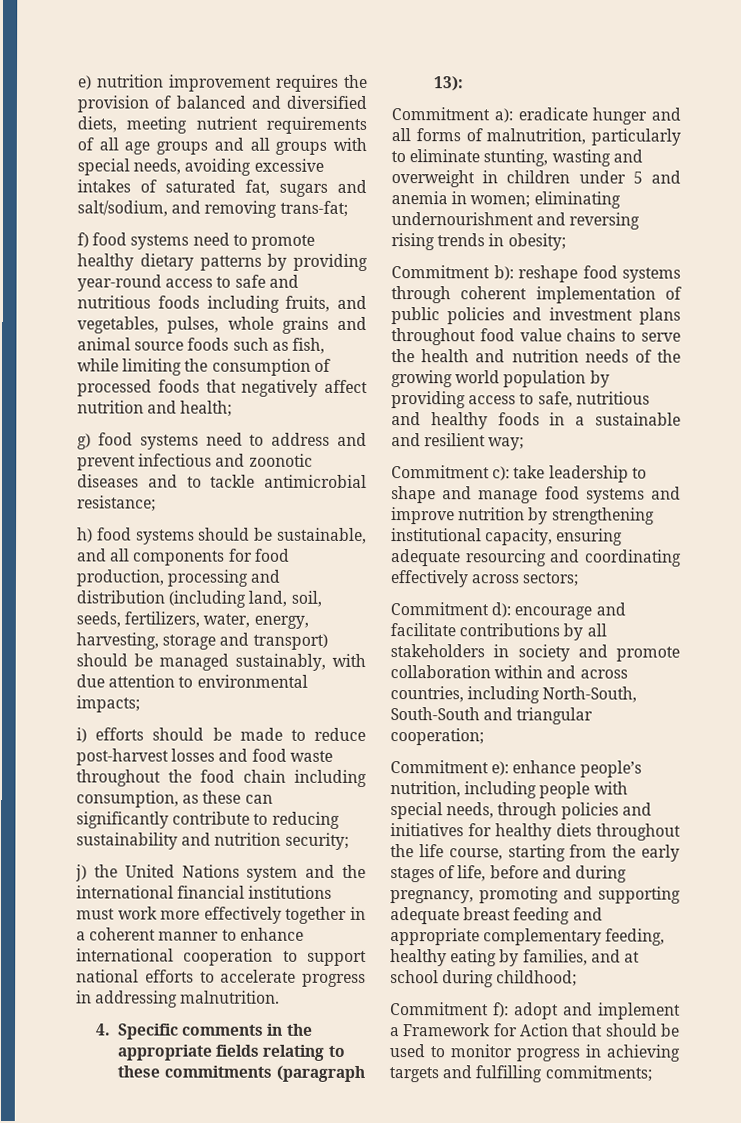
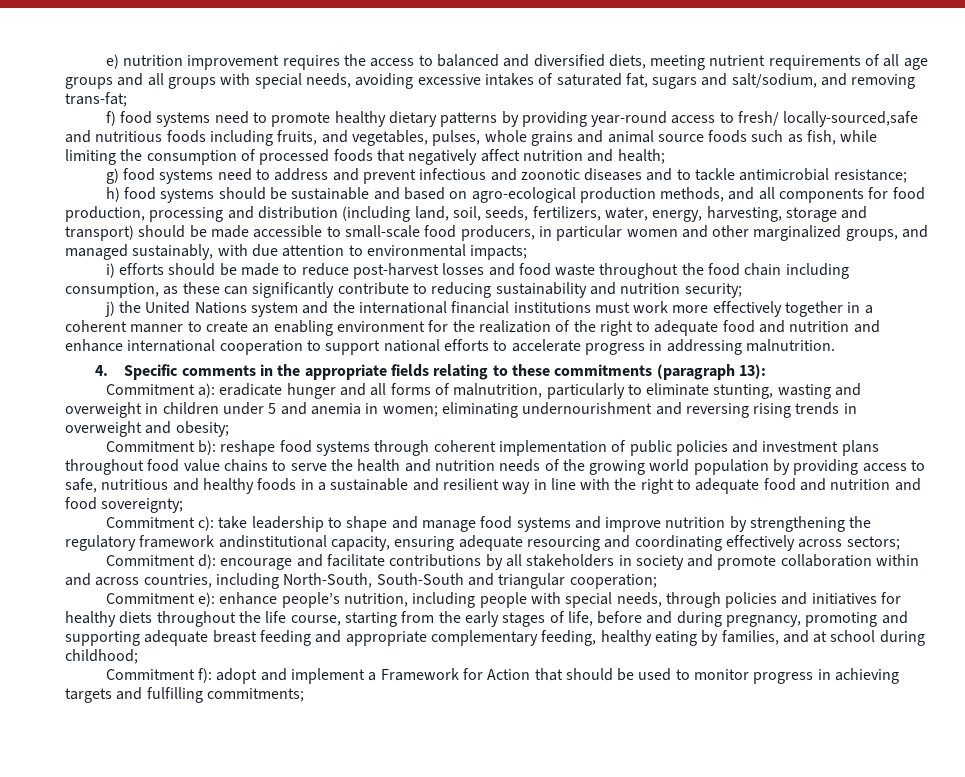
[77,95,172,113] provision of -> [370,55,433,67] access to
[234,274,266,288] safe -> [738,111,919,127] fresh/ locally-sourced,safe
[277,527,367,544] sustainable, -> [291,187,725,203] sustainable and based on agro-ecological production methods,
(153, 660) none -> [210,225,929,241] made accessible to small-scale food producers, in particular women and other marginalized groups, and
(237, 935) none -> [205,320,880,336] create an enabling environment for the realization of the right to adequate food and nutrition and
(505, 240) none -> [65,421,172,437] overweight and
[488,437,525,451] way; -> [502,478,921,494] [65,497,184,513] way in line with the right to adequate food and nutrition and food sovereignty;
[391,528,482,542] institutional -> [849,516,872,528] [65,535,327,551] the regulatory framework andinstitutional

